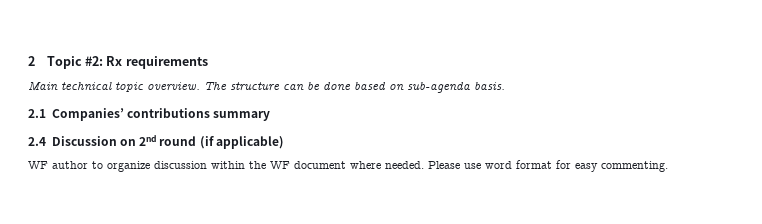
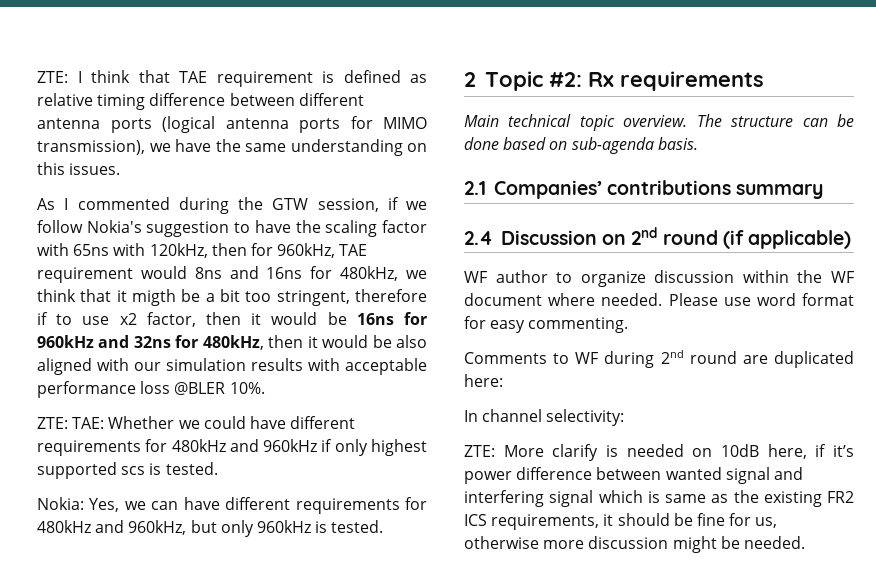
(28, 61) none -> [37,70,427,87] [37,93,364,110] [37,116,427,133] [37,139,427,156] [37,162,121,175] [37,197,427,214] [37,220,428,237] [37,243,368,258] [37,266,427,283] [37,289,428,306] [37,312,427,327] [37,335,428,350] [37,358,427,375] [37,381,265,398] [37,416,356,429] [37,439,427,456] [37,462,218,479] [37,497,427,514] [37,520,384,537] ZTE: I think that TAE requirement is defined as relative timing difference between different antenna ports (logical antenna ports for MIMO transmission), we have the same understanding on this issues. // As I commented during the GTW session, if we follow Nokia's suggestion to have the scaling factor with 65ns with 120kHz, then for 960kHz, TAE requirement would 8ns and 16ns for 480kHz, we think that it migth be a bit too stringent, therefore if to use x2 factor, then it would be 16ns for 960kHz and 32ns for 480kHz, then it would be also aligned with our simulation results with acceptable performance loss @BLER 10%. // ZTE: TAE: Whether we could have different requirements for 480kHz and 960kHz if only highest supported scs is tested. // Nokia: Yes, we can have different requirements for 480kHz and 960kHz, but only 960kHz is tested. //
(668, 166) none -> [464,350,854,368] [464,374,503,387] [464,409,625,426] [464,444,854,461] [464,467,803,484] [464,490,854,507] [464,513,778,530] [464,536,805,553] // Comments to WF during 2nd round are duplicated here: // In channel selectivity: // ZTE: More clarify is needed on 10dB here, if it’s power difference between wanted signal and interfering signal which is same as the existing FR2 ICS requirements, it should be fine for us, otherwise more discussion might be needed.

